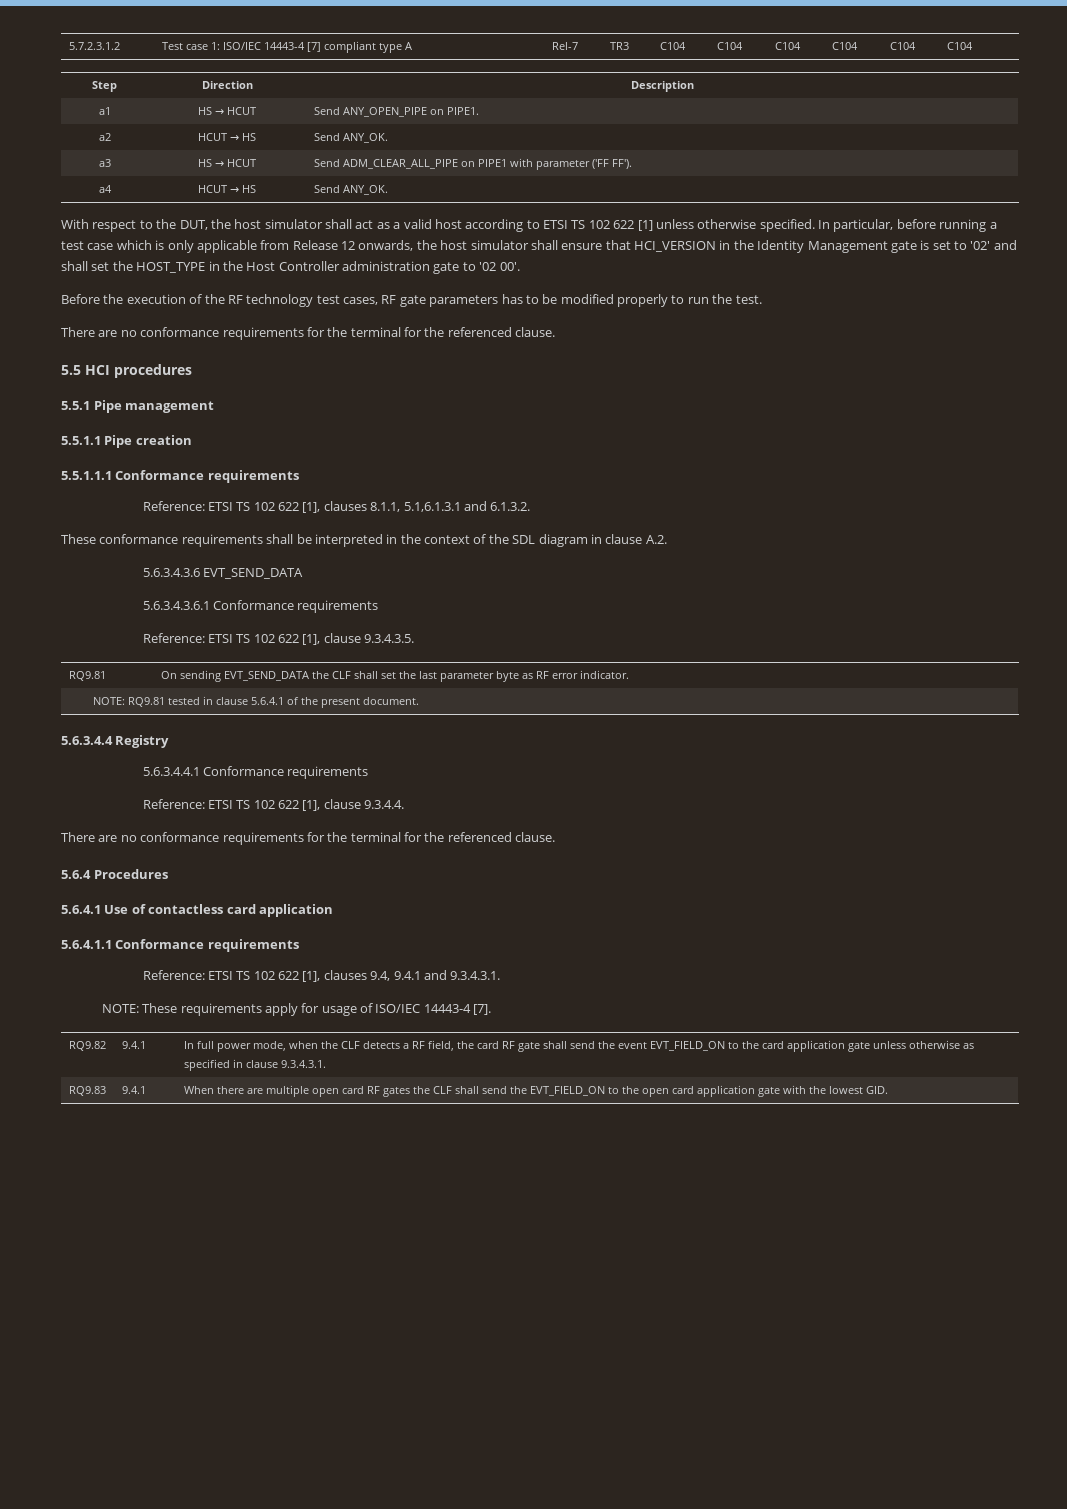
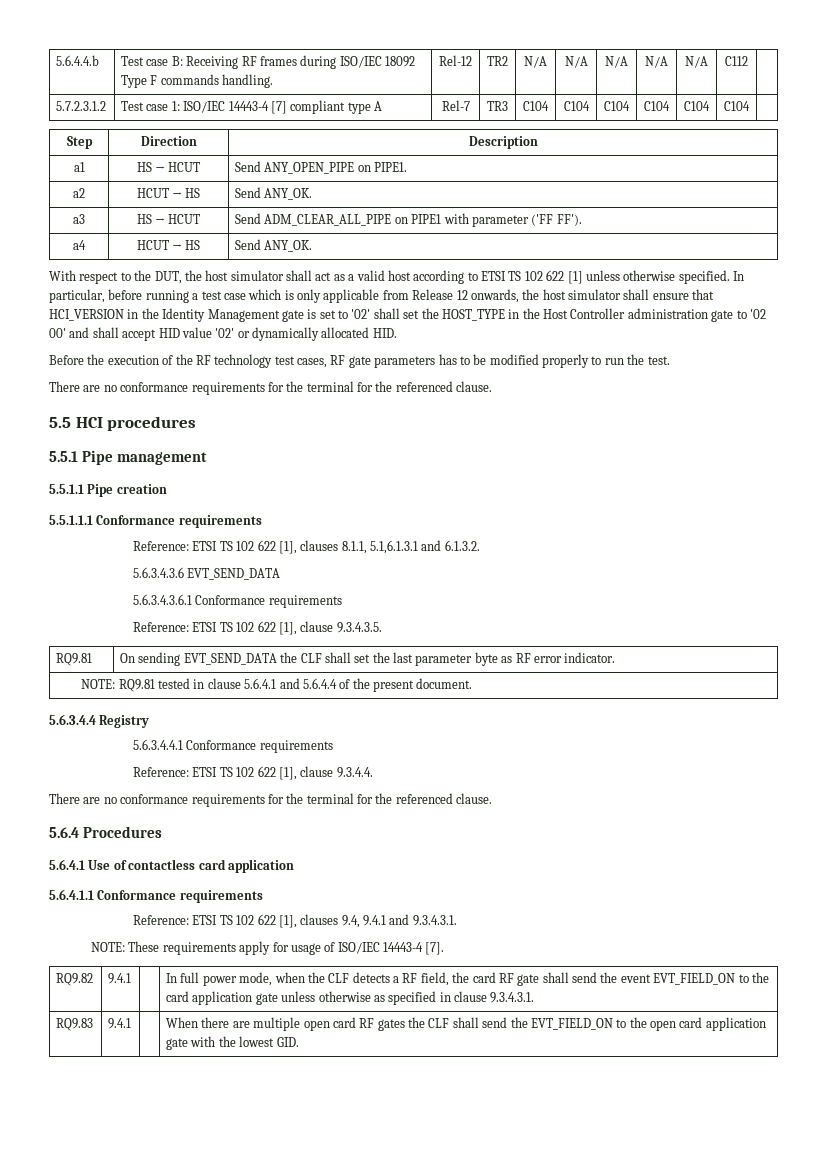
(68, 46) none -> [56,55,100,66] [121,55,416,69] [121,74,274,88] [439,55,472,66] [487,56,508,66] [524,56,547,68] [564,56,588,68] [605,56,628,68] [645,56,668,68] [685,56,708,68] [725,56,748,66] 5.6.4.4.b | Test case B: Receiving RF frames during ISO/IEC 18092 Type F commands handling. | Rel-12 | TR2 | N/A | N/A | N/A | N/A | N/A | C112 | //
[993,240,1017,250] and -> (371, 314) none
[499,262,520,271] 00'. -> [49,327,397,341] 00' and shall accept HID value '02' or dynamically allocated HID.
[61,534,667,547] // These conformance requirements shall be interpreted in the context of the SDL diagram in clause A.2. -> (480, 545) none
(285, 701) none -> [279,678,337,689] and 5.6.4.4

